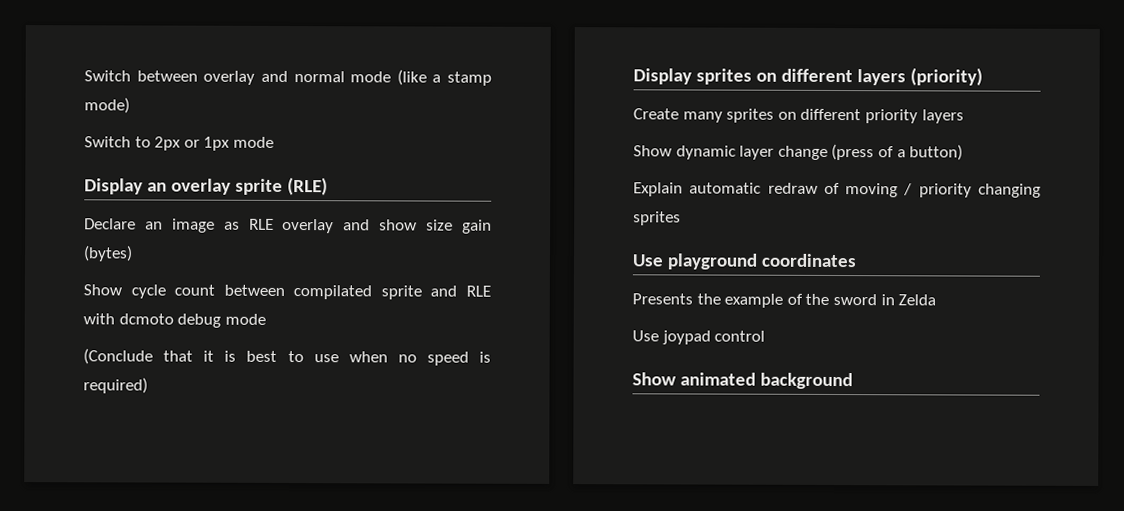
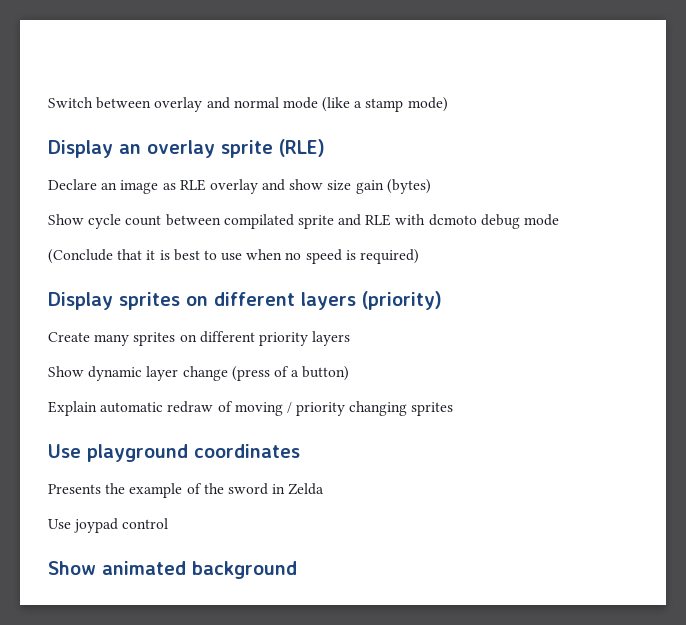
[84,136,274,151] // Switch to 2px or 1px mode -> (448, 104) none

